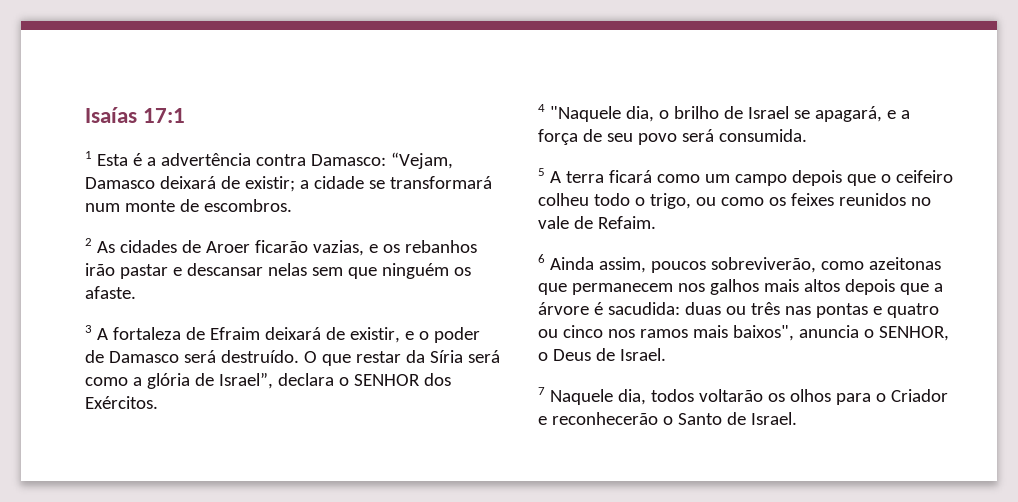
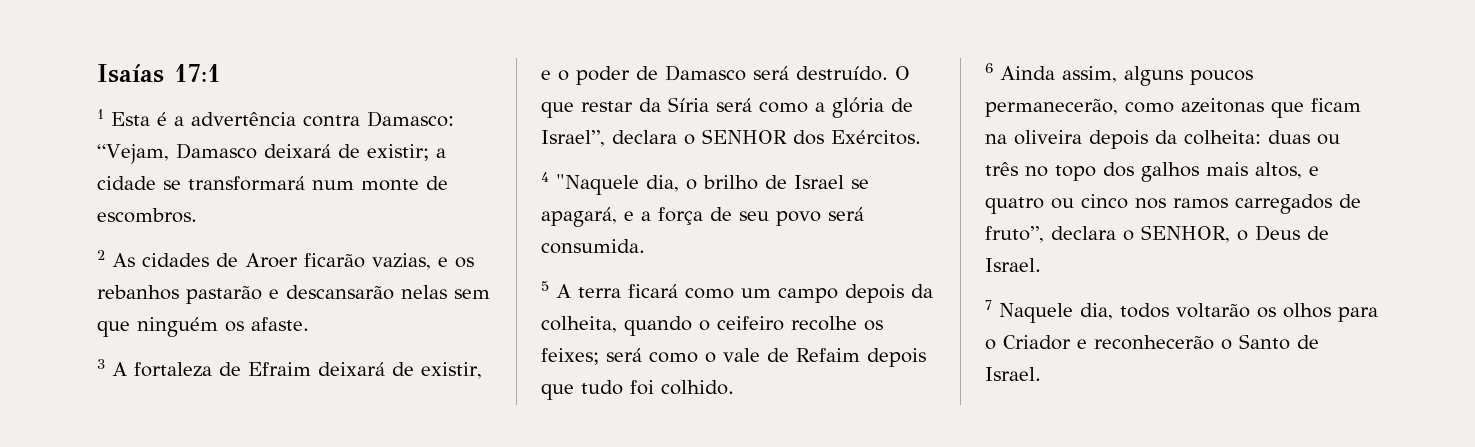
[85,263,263,279] irão pastar e descansar -> [186,285,394,304] pastarão e descansarão
[846,170,953,186] [538,193,931,209] [538,216,656,229] [538,254,941,273] [538,279,943,295] [538,302,868,318] que o ceifeiro colheu todo o trigo, ou como os feixes reunidos no vale de Refaim. // 6 Ainda assim, poucos sobreviverão, como azeitonas que permanecem nos galhos mais altos depois que a árvore é sacudida: duas ou três nas pontas -> [911,284,933,298] [541,316,883,336] [541,348,926,367] [541,380,734,400] [985,63,1253,86] [985,98,1361,118] [985,130,1340,149] [985,162,1302,182] da colheita, quando o ceifeiro recolhe os feixes; será como o vale de Refaim depois que tudo foi colhido. // 6 Ainda assim, alguns poucos permanecerão, como azeitonas que ficam na oliveira depois da colheita: duas ou três no topo dos galhos mais altos,
[692,325,859,341] mais baixos", anuncia -> [1235,194,1361,214] [985,226,1116,243] carregados de fruto”, declara

